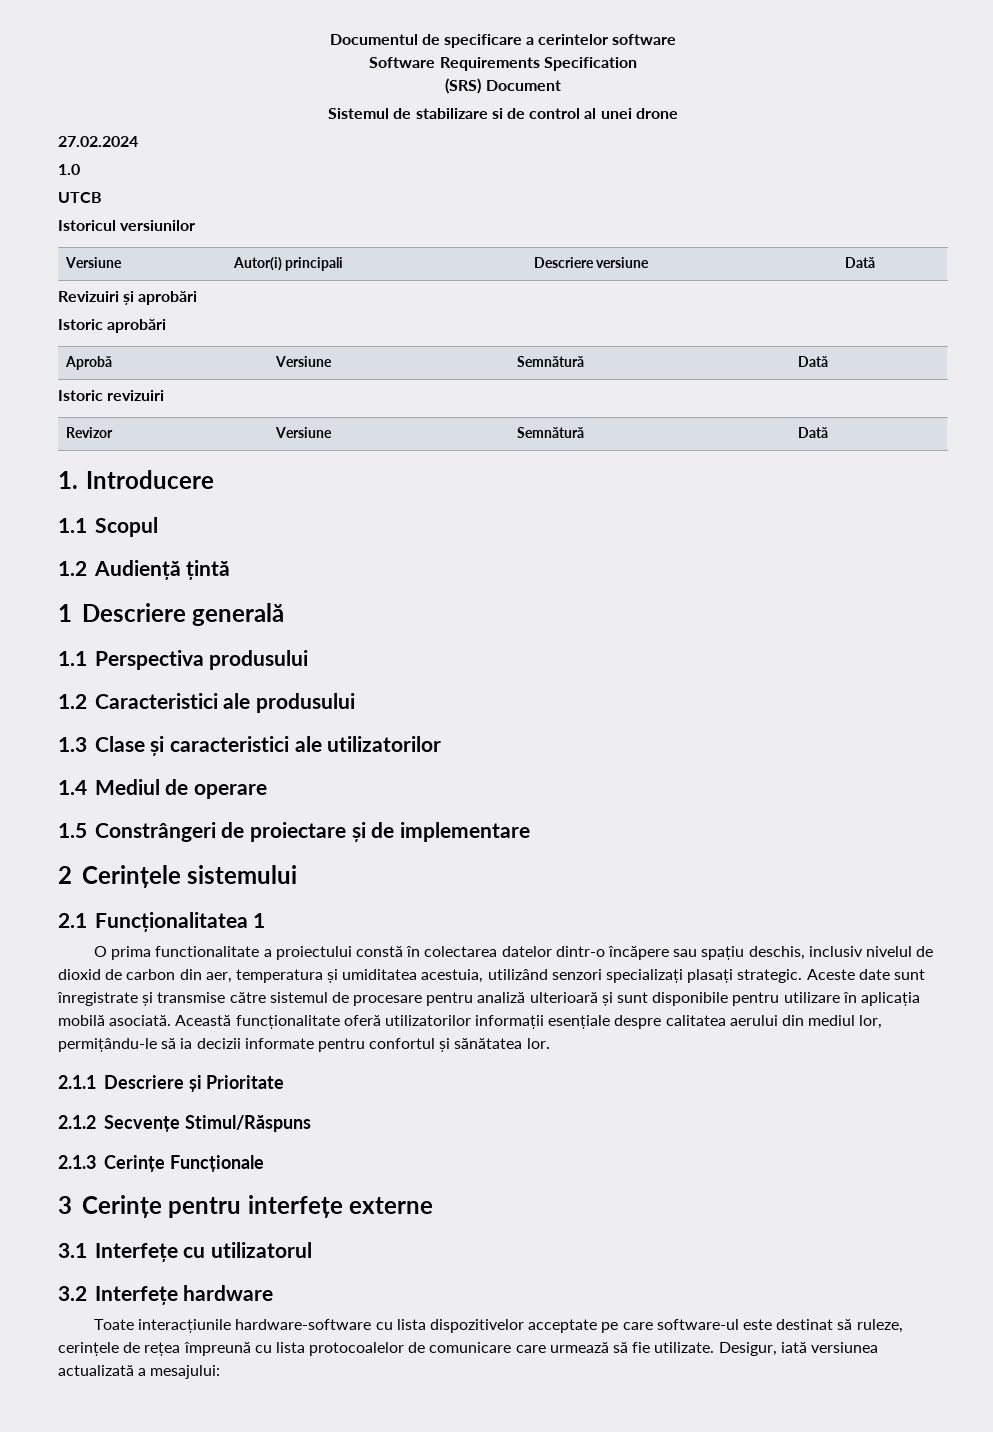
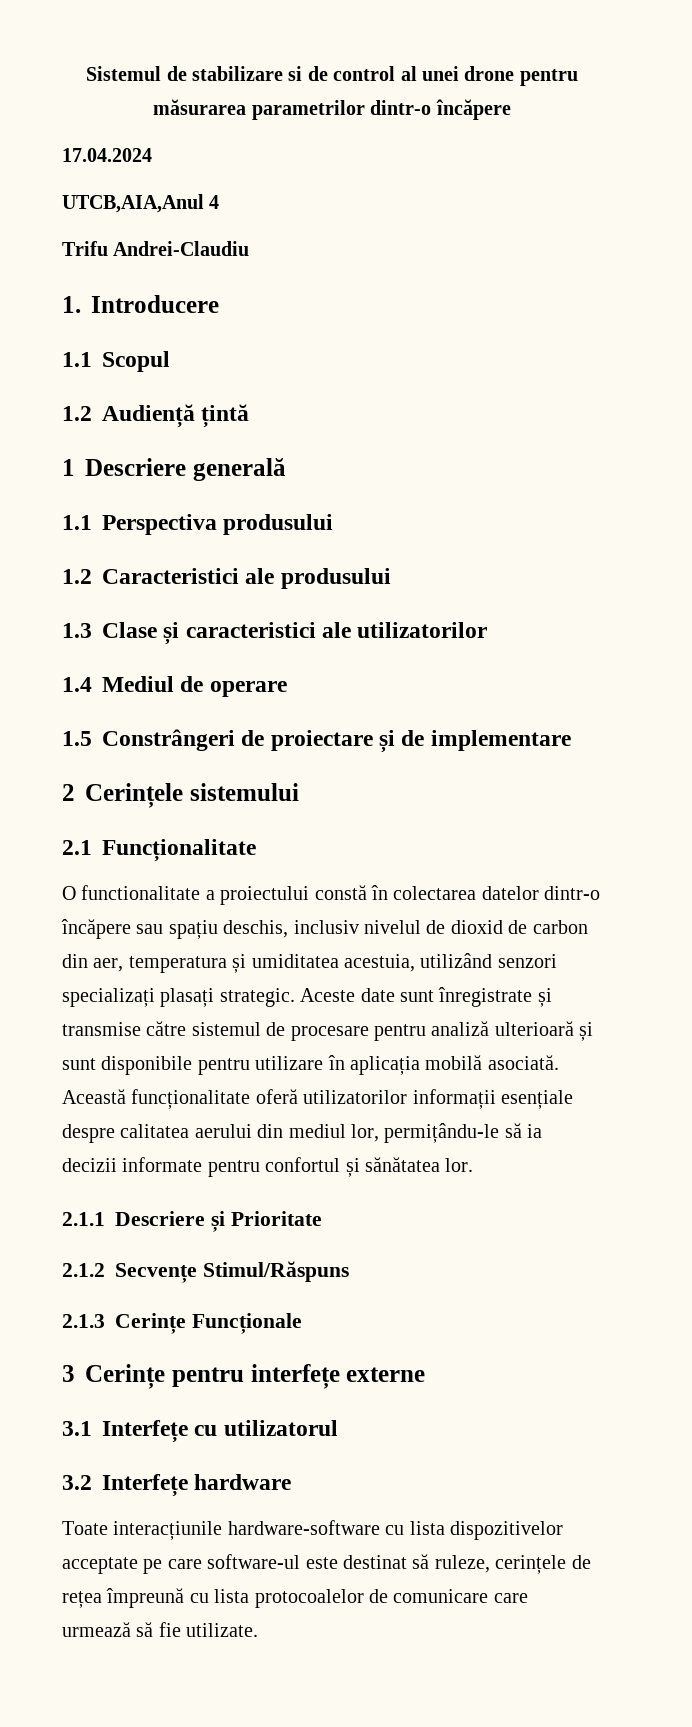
[329,34,677,48] [369,57,637,71] [445,78,561,94] Documentul de specificare a cerintelor software // Software Requirements Specification // (SRS) Document // -> (86, 73) none
[58,136,138,147] [58,164,80,175] [58,192,102,203] [58,220,196,231] [64,257,122,268] [232,257,344,271] [533,257,650,268] [844,257,875,268] [58,291,198,305] [58,319,167,333] [64,356,112,370] [274,356,332,367] [516,356,584,367] [797,356,828,367] [58,390,165,401] [65,427,113,438] [274,427,332,438] [516,427,584,438] [797,427,828,438] // 27.02.2024 // 1.0 // UTCB // Istoricul versiunilor // Versiune | Autor(i) principali | Descriere versiune | Dată // Revizuiri și aprobări // Istoric aprobări // Aprobă | Versiune | Semnătură | Dată // Istoric revizuiri // Revizor | Versiune | Semnătură | Dată -> [519,69,578,86] [153,99,511,120] [62,148,152,162] [62,194,220,213] [62,241,250,256] pentru măsurarea parametrilor dintr-o încăpere // 17.04.2024 // UTCB,AIA,Anul 4 // Trifu Andrei-Claudiu
[94,912,266,932] Funcționalitatea 1 -> [102,839,256,862] Funcționalitate
[111,946,152,960] prima -> (76, 893) none
[718,1342,878,1356] [58,1365,221,1379] Desigur, iată versiunea actualizată a mesajului: -> (259, 1630) none

